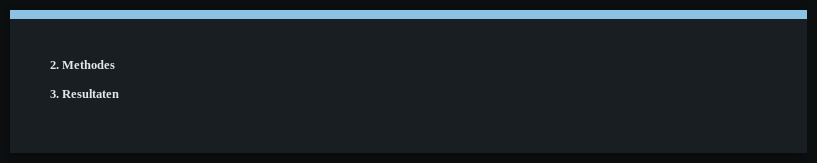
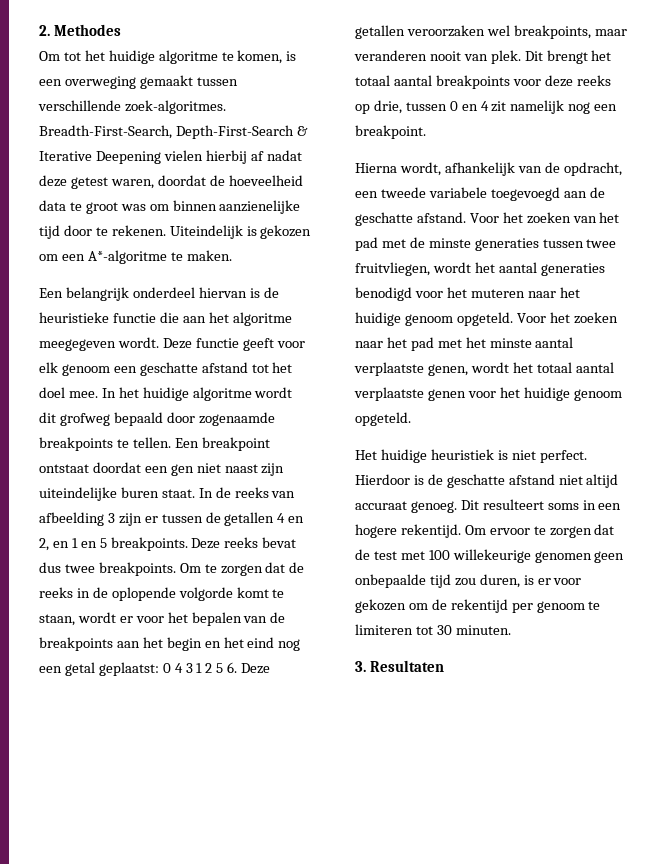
(116, 64) none -> [39,50,297,64] [39,75,238,89] [38,100,226,114] [39,125,308,139] [39,150,302,164] [39,175,303,189] [39,200,301,214] [39,225,312,239] [39,250,232,264] [39,287,279,301] [39,312,292,326] [39,337,305,351] [39,362,293,376] [39,387,293,401] [39,412,275,426] [39,437,270,451] [39,462,285,476] [39,487,296,501] [39,512,305,526] [39,537,297,551] [39,562,305,576] [39,587,285,601] [39,612,286,626] [39,637,301,651] [39,662,271,676] [355,25,627,39] [354,50,612,64] [355,75,611,89] [355,100,618,114] [355,125,426,139] [355,162,622,176] [355,187,605,201] [355,212,620,226] [355,237,617,251] [355,262,605,276] [355,287,580,301] [355,312,618,326] [355,337,574,351] [354,362,614,376] [354,387,622,401] [355,412,411,426] [355,449,587,463] [355,474,619,488] [355,499,622,513] [355,524,615,538] [355,549,625,563] [355,574,582,588] [355,599,601,613] [355,624,511,635] // Om tot het huidige algoritme te komen, is een overweging gemaakt tussen verschillende zoek-algoritmes. Breadth-First-Search, Depth-First-Search & Iterative Deepening vielen hierbij af nadat deze getest waren, doordat de hoeveelheid data te groot was om binnen aanzienelijke tijd door te rekenen. Uiteindelijk is gekozen om een A*-algoritme te maken. // Een belangrijk onderdeel hiervan is de heuristieke functie die aan het algoritme meegegeven wordt. Deze functie geeft voor elk genoom een geschatte afstand tot het doel mee. In het huidige algoritme wordt dit grofweg bepaald door zogenaamde breakpoints te tellen. Een breakpoint ontstaat doordat een gen niet naast zijn uiteindelijke buren staat. In de reeks van afbeelding 3 zijn er tussen de getallen 4 en 2, en 1 en 5 breakpoints. Deze reeks bevat dus twee breakpoints. Om te zorgen dat de reeks in de oplopende volgorde komt te staan, wordt er voor het bepalen van de breakpoints aan het begin en het eind nog een getal geplaatst: 0 4 3 1 2 5 6. Deze getallen veroorzaken wel breakpoints, maar veranderen nooit van plek. Dit brengt het totaal aantal breakpoints voor deze reeks op drie, tussen 0 en 4 zit namelijk nog een breakpoint. // Hierna wordt, afhankelijk van de opdracht, een tweede variabele toegevoegd aan de geschatte afstand. Voor het zoeken van het pad met de minste generaties tussen twee fruitvliegen, wordt het aantal generaties benodigd voor het muteren naar het huidige genoom opgeteld. Voor het zoeken naar het pad met het minste aantal verplaatste genen, wordt het totaal aantal verplaatste genen voor het huidige genoom opgeteld. // Het huidige heuristiek is niet perfect. Hierdoor is de geschatte afstand niet altijd accuraat genoeg. Dit resulteert soms in een hogere rekentijd. Om ervoor te zorgen dat de test met 100 willekeurige genomen geen onbepaalde tijd zou duren, is er voor gekozen om de rekentijd per genoom te limiteren tot 30 minuten.

